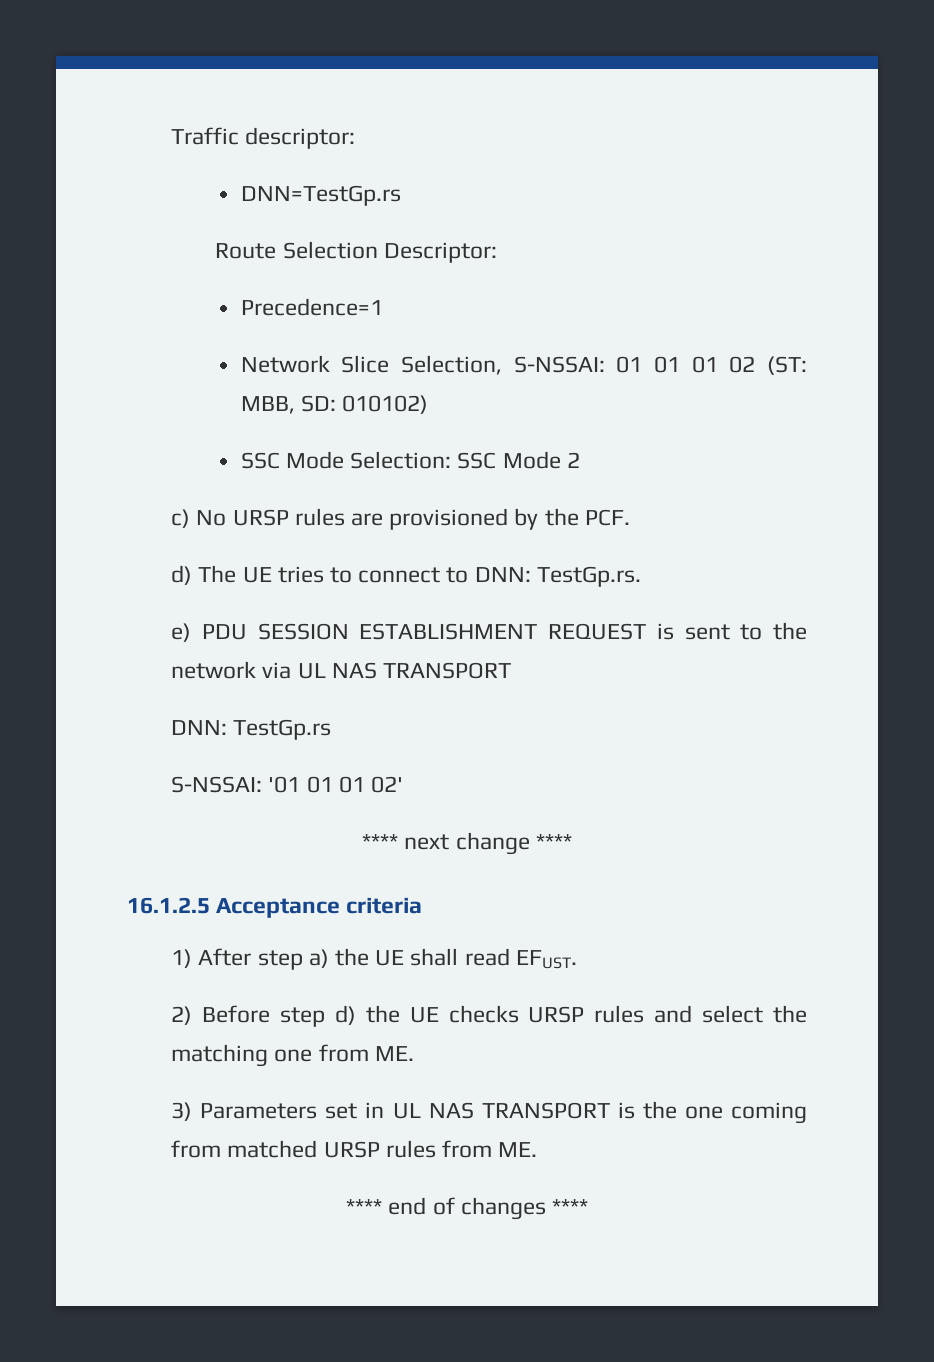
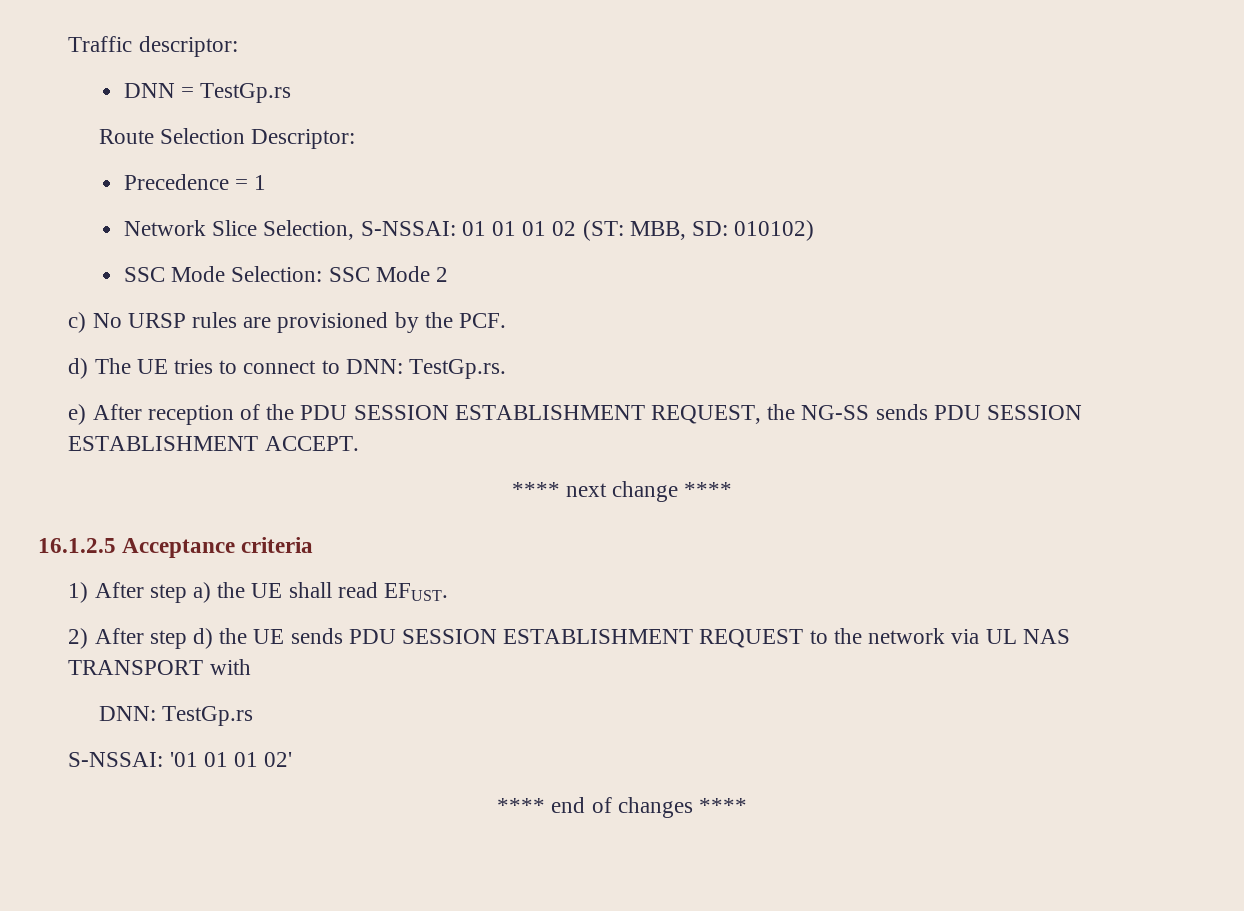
[240,185,401,206] DNN=TestGp.rs -> [124,83,292,103] DNN = TestGp.rs
[240,298,383,316] Precedence=1 -> [124,174,267,190] Precedence = 1
[201,622,807,640] [171,661,512,679] [171,719,332,740] [171,776,404,793] PDU SESSION ESTABLISHMENT REQUEST is sent to the network via UL NAS TRANSPORT // DNN: TestGp.rs // S-NSSAI: '01 01 01 02' -> [92,404,1083,425] [68,436,359,451] After reception of the PDU SESSION ESTABLISHMENT REQUEST, the NG-SS sends PDU SESSION ESTABLISHMENT ACCEPT.
[202,1005,271,1023] Before -> [94,628,144,644] After
[448,1005,808,1023] [171,1044,414,1067] [171,1101,807,1124] [171,1140,538,1158] checks URSP rules and select the matching one from ME. // 3) Parameters set in UL NAS TRANSPORT is the one coming from matched URSP rules from ME. -> [290,628,1070,648] [68,659,251,675] [98,706,253,726] [68,752,293,767] sends PDU SESSION ESTABLISHMENT REQUEST to the network via UL NAS TRANSPORT with // DNN: TestGp.rs // S-NSSAI: '01 01 01 02'

